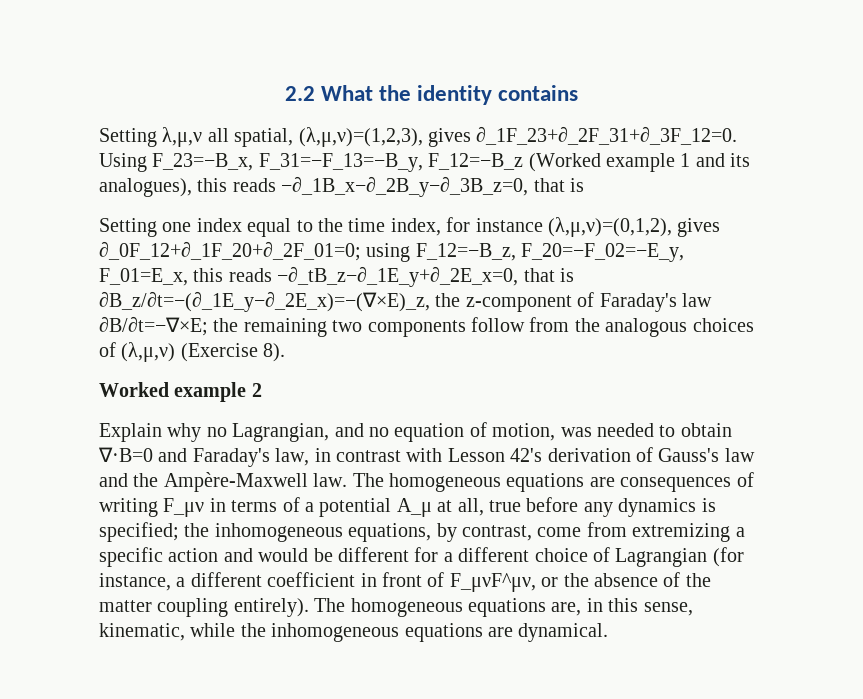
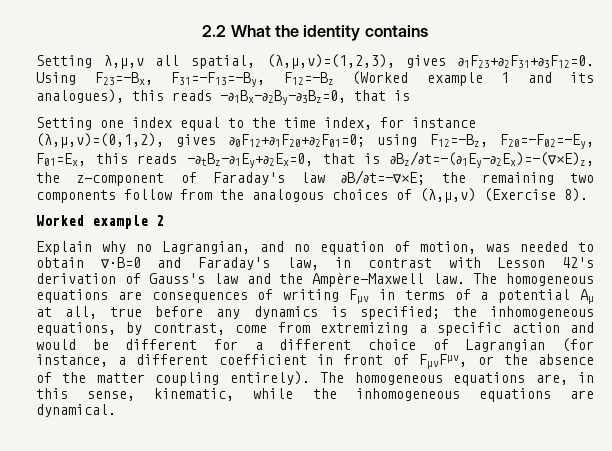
[476,126,738,145] [99,153,524,172] ∂_1F_23+∂_2F_31+∂_3F_12=0. Using F_23=−B_x, F_31=−F_13=−B_y, F_12=−B_z -> [458,55,594,68] [36,72,334,87] ∂1F23+∂2F31+∂3F12=0. Using F23=−Bx, F31=−F13=−By, F12=−Bz
[281,176,529,197] −∂_1B_x−∂_2B_y−∂_3B_z=0, -> [220,90,346,105] −∂1Bx−∂2By−∂3Bz=0,
[99,241,685,262] [99,266,574,287] [99,291,430,312] ∂_0F_12+∂_1F_20+∂_2F_01=0; using F_12=−B_z, F_20=−F_02=−E_y, F_01=E_x, this reads −∂_tB_z−∂_1E_y+∂_2E_x=0, that is ∂B_z/∂t=−(∂_1E_y−∂_2E_x)=−(∇×E)_z, -> [228,134,594,149] [36,151,594,168] ∂0F12+∂1F20+∂2F01=0; using F12=−Bz, F20=−F02=−Ey, F01=Ex, this reads −∂tBz−∂1Ey+∂2Ex=0, that is ∂Bz/∂t=−(∂1Ey−∂2Ex)=−(∇×E)z,
[163,498,205,517] F_μν -> [349,289,370,304] Fμν
[396,498,432,517] A_μ -> [580,289,594,304] Aμ
[449,573,536,592] F_μνF^μν, -> [419,354,468,369] FμνFμν,

